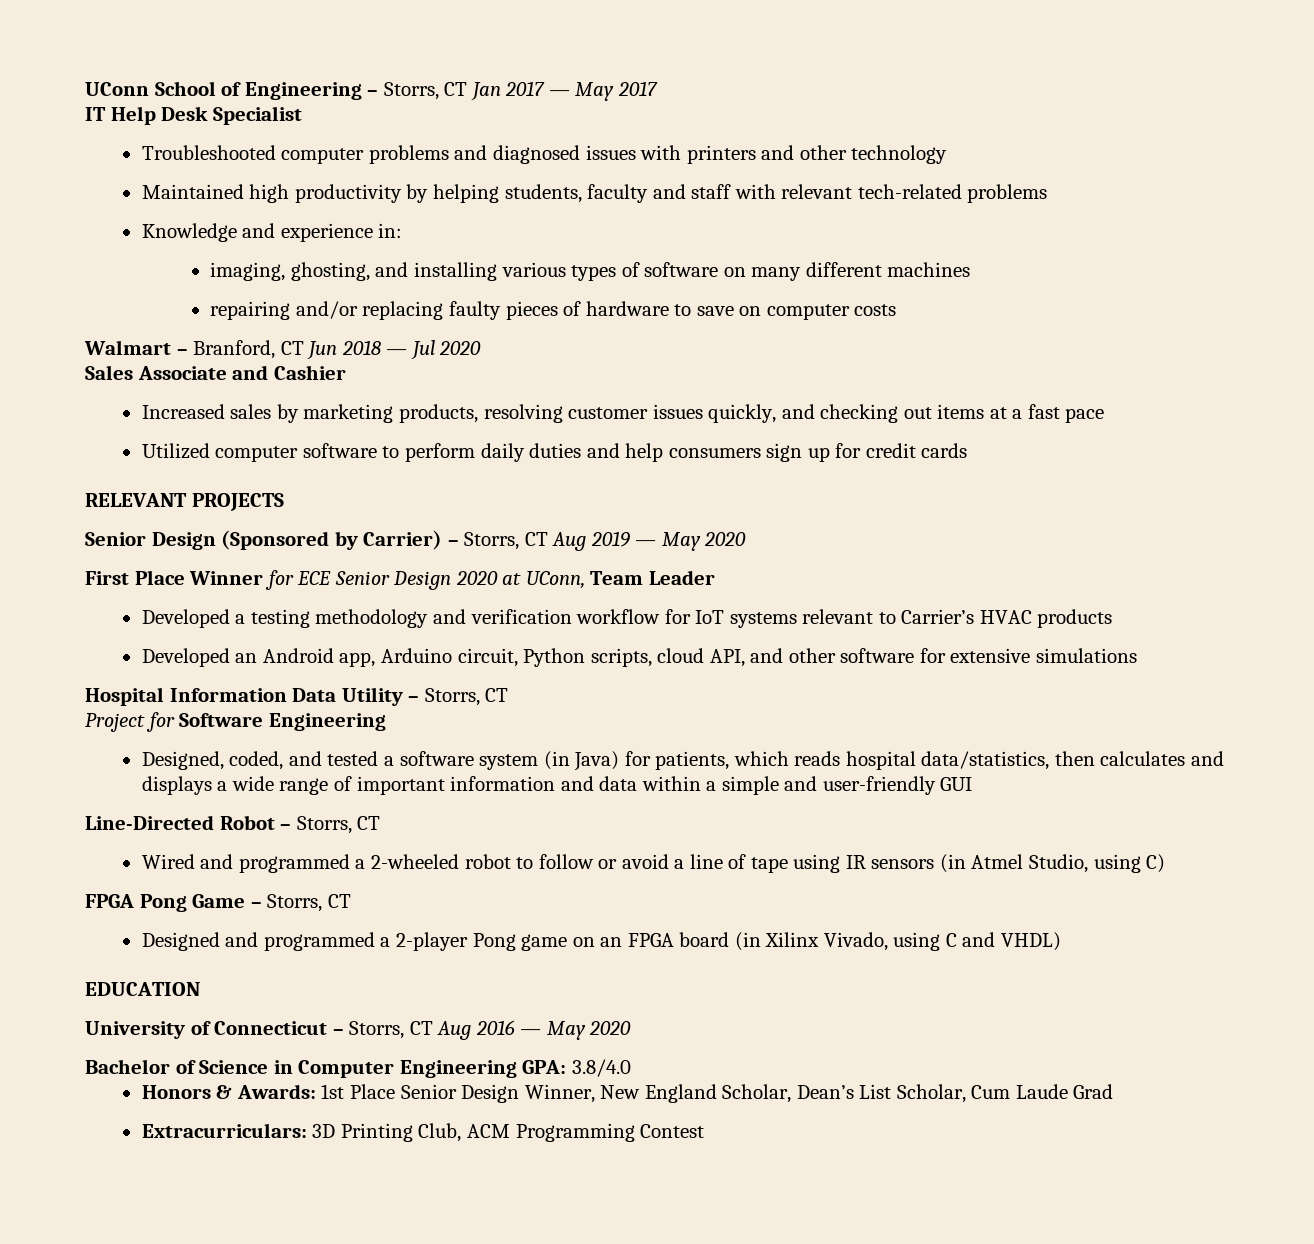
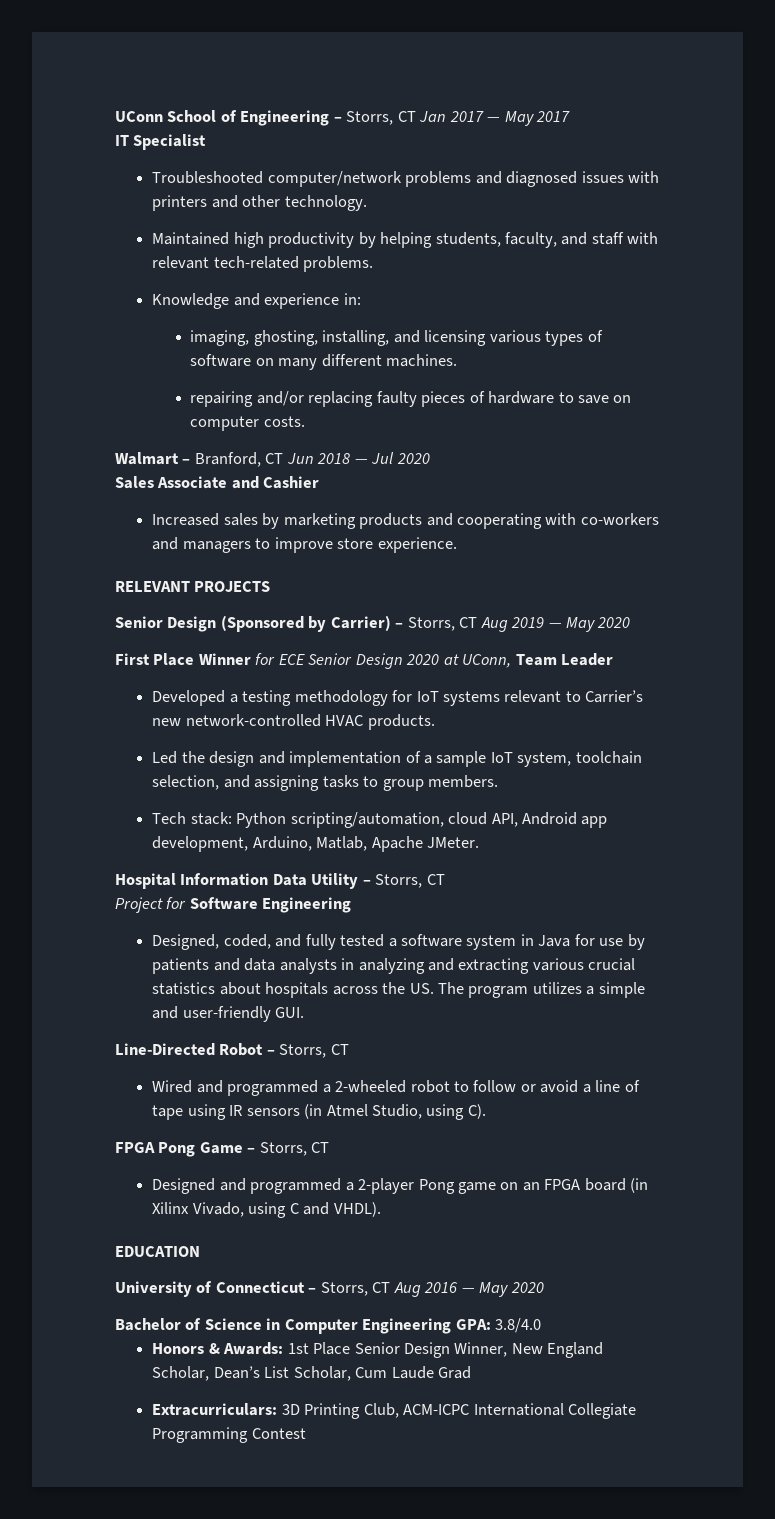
[110,106,209,125] Help Desk -> (129, 140) none
[281,148,365,164] computer -> [267,171,402,187] computer/network
[851,145,948,164] technology -> [284,195,367,211] technology.
[587,184,649,203] faculty -> [504,232,557,248] faculty,
[967,184,1048,203] problems -> [303,256,374,272] problems.
[375,262,498,281] and installing -> [322,330,487,346] installing, and licensing
[887,262,971,277] machines -> [386,354,458,367] machines.
[854,304,897,316] costs -> [263,416,305,427] costs.
[398,404,1105,423] [141,443,968,462] products, resolving customer issues quickly, and checking out items at a fast pace // Utilized computer software to perform daily duties and help consumers sign up for credit cards -> [359,513,659,529] [152,537,457,553] products and cooperating with co-workers and managers to improve store experience.
[432,609,661,624] and verification workflow -> (388, 698) none
[979,609,1113,628] [141,648,1137,667] HVAC products // Developed an Android app, Arduino circuit, Python scripts, cloud API, and other software for extensive simulations -> [152,714,435,730] [152,751,642,767] [152,775,498,791] [152,812,608,828] [152,836,480,852] new network-controlled HVAC products. // Led the design and implementation of a sample IoT system, toolchain selection, and assigning tasks to group members. // Tech stack: Python scripting/automation, cloud API, Android app development, Arduino, Matlab, Apache JMeter.
(322, 758) none -> [305,934,336,950] fully
[543,751,1224,771] [141,776,701,795] (in Java) for patients, which reads hospital data/statistics, then calculates and displays a wide range of important information and data within -> [520,934,645,950] [152,958,636,974] [152,982,582,998] in Java for use by patients and data analysts in analyzing and extracting various crucial statistics about hospitals across the US. The program utilizes
[940,777,973,791] GUI -> [275,1007,305,1018] GUI.
[1146,854,1166,873] C) -> [467,1104,486,1119] C).
[1000,932,1061,951] VHDL) -> [333,1202,381,1217] VHDL).
[466,1124,510,1138] ACM -> [403,1403,636,1419] ACM-ICPC International Collegiate

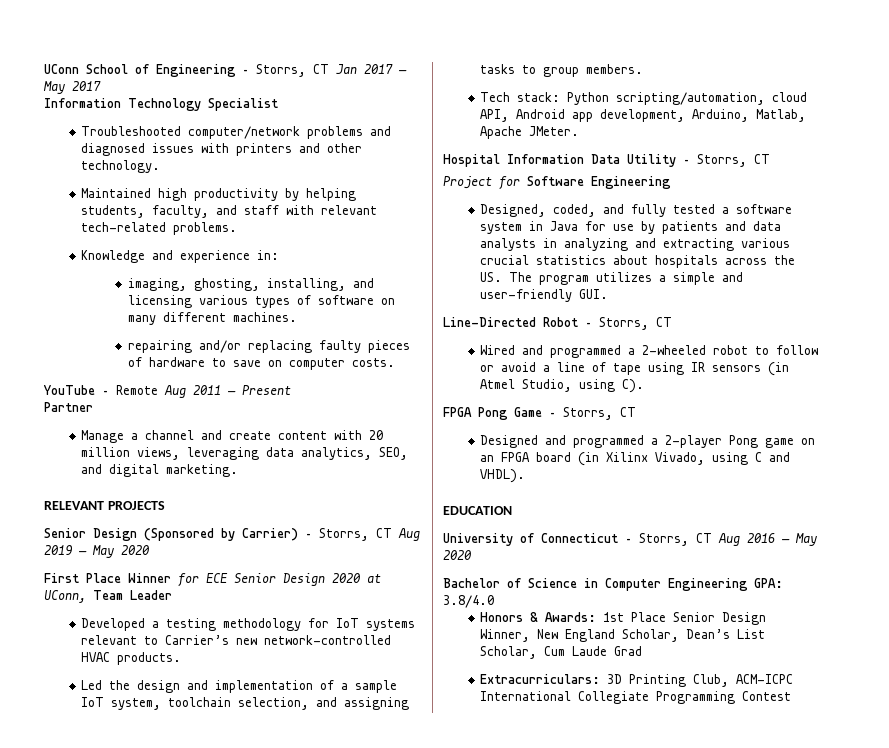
[115,135,129,146] IT -> [44,98,201,111] Information Technology
[115,452,430,467] [115,476,320,489] [152,513,659,529] [152,537,457,553] Walmart – Branford, CT Jun 2018 — Jul 2020 // Sales Associate and Cashier // Increased sales by marketing products and cooperating with co-workers and managers to improve store experience. -> [43,385,291,398] [44,402,93,412] [81,430,384,443] [81,447,409,460] [81,464,239,477] YouTube – Remote Aug 2011 — Present // Partner // Manage a channel and create content with 20 million views, leveraging data analytics, SEO, and digital marketing.

